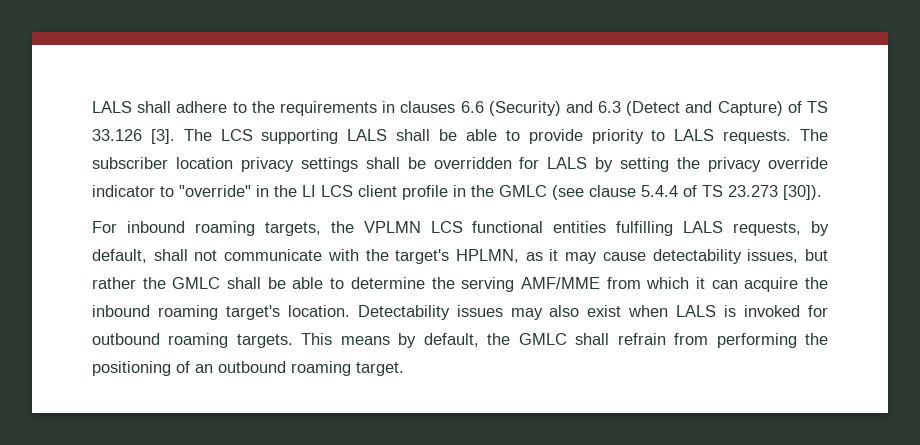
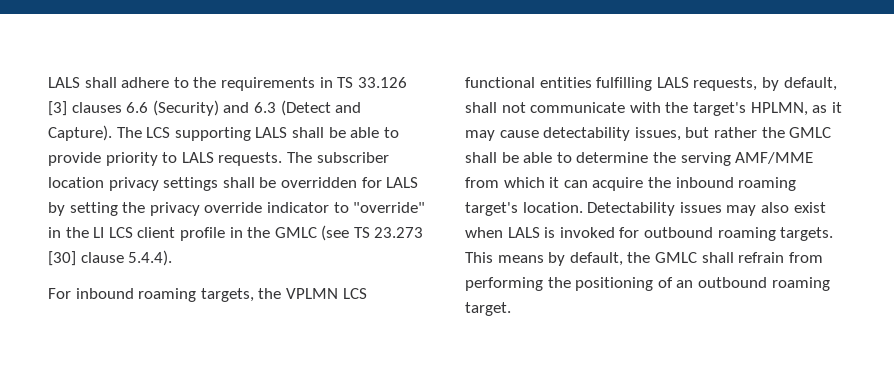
(396, 107) none -> [337,77,407,88] [48,101,67,116] TS 33.126 [3]
[717,101,828,116] [92,129,175,144] Capture) of TS 33.126 [3]. -> [48,125,112,141] Capture).
[589,185,822,200] clause 5.4.4 of TS 23.273 [30]). -> [353,227,424,238] [48,250,173,266] TS 23.273 [30] clause 5.4.4).

